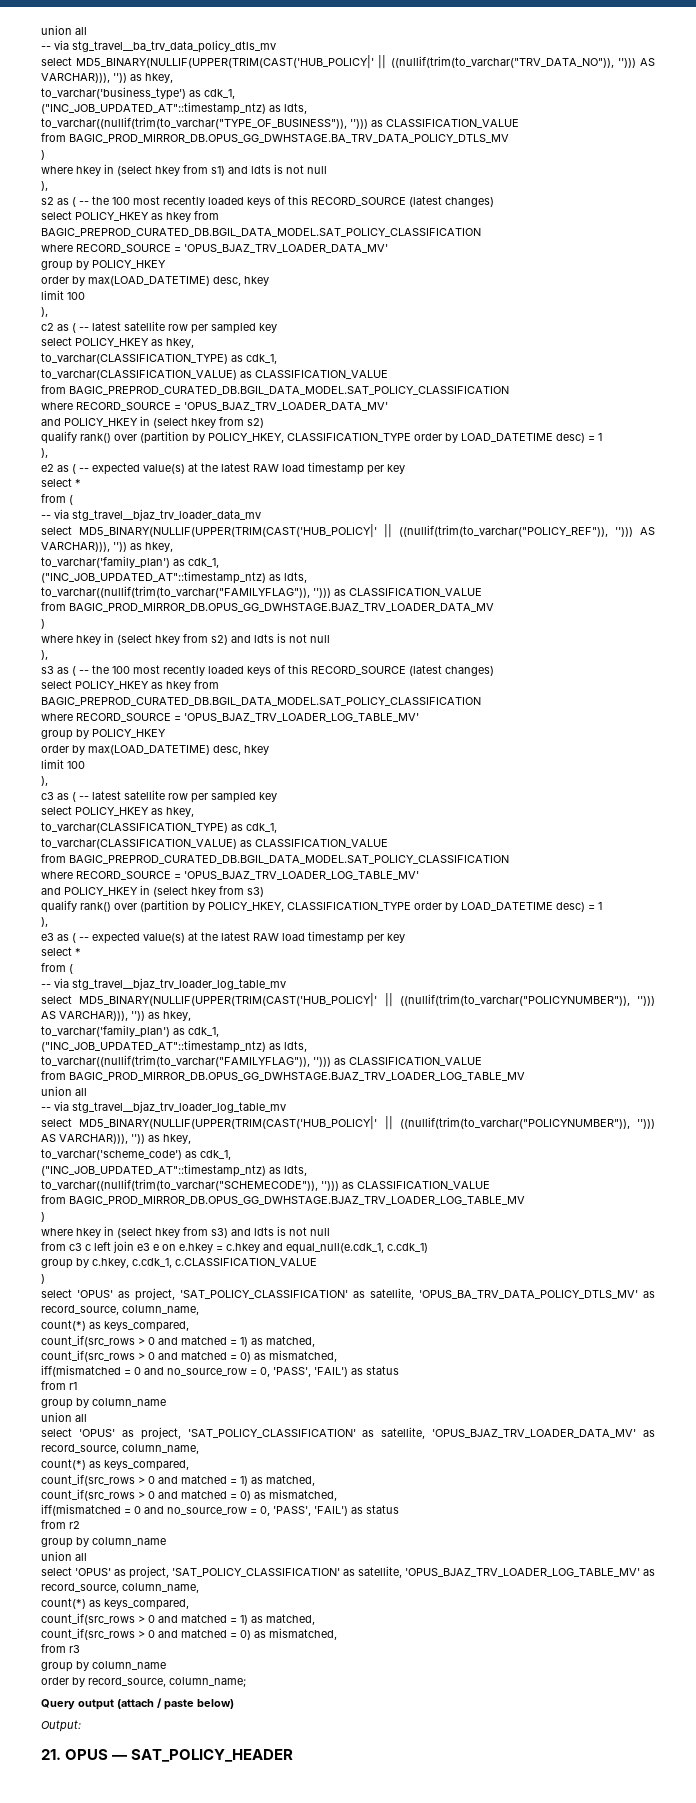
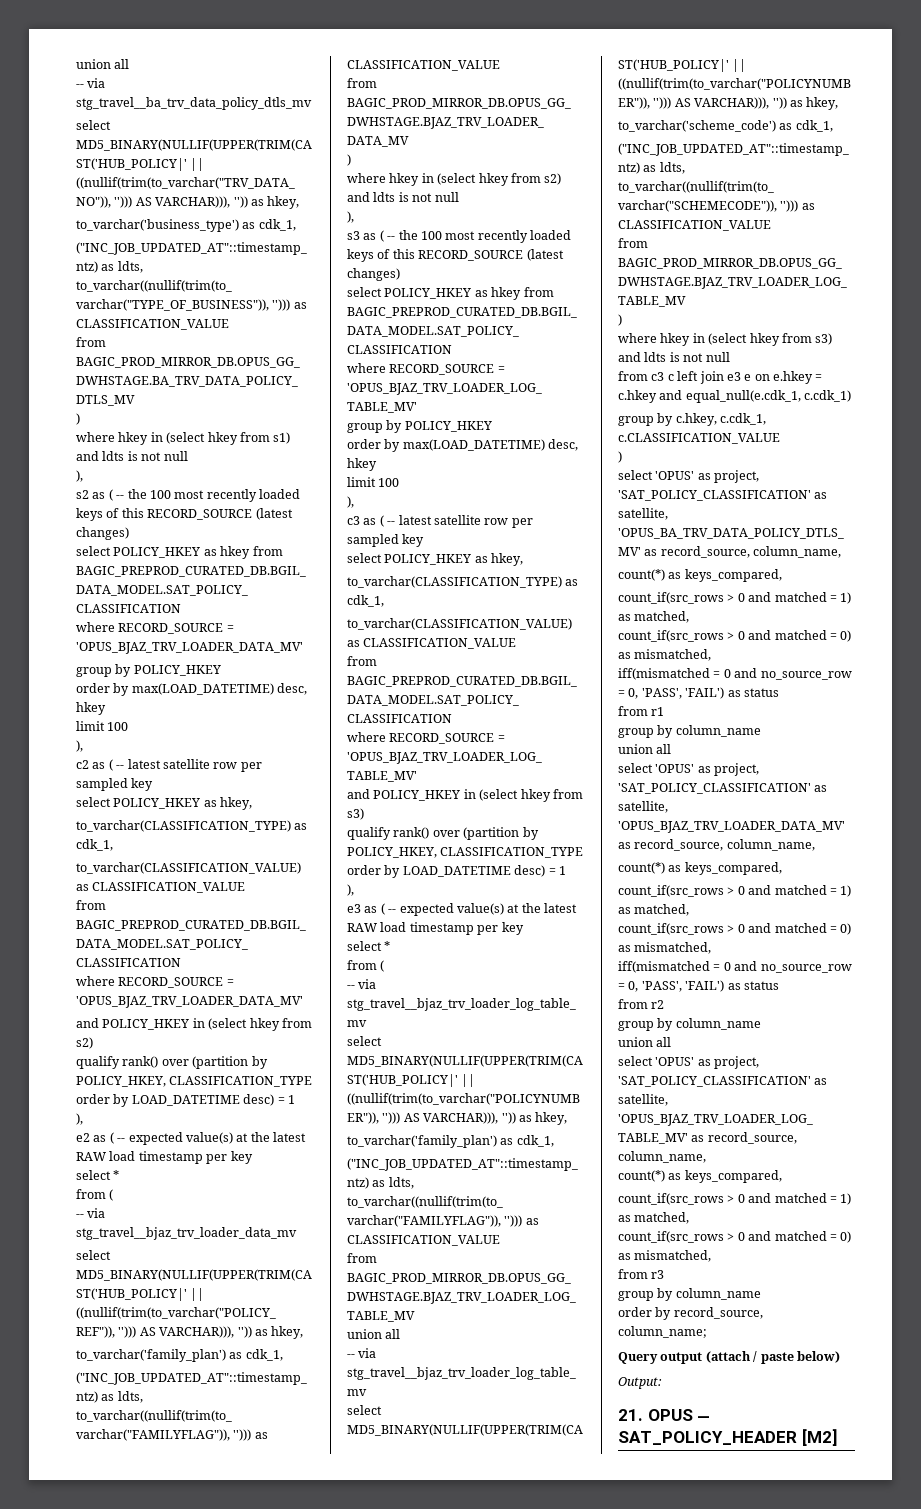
(294, 1755) none -> [801,1429,838,1446] [M2]

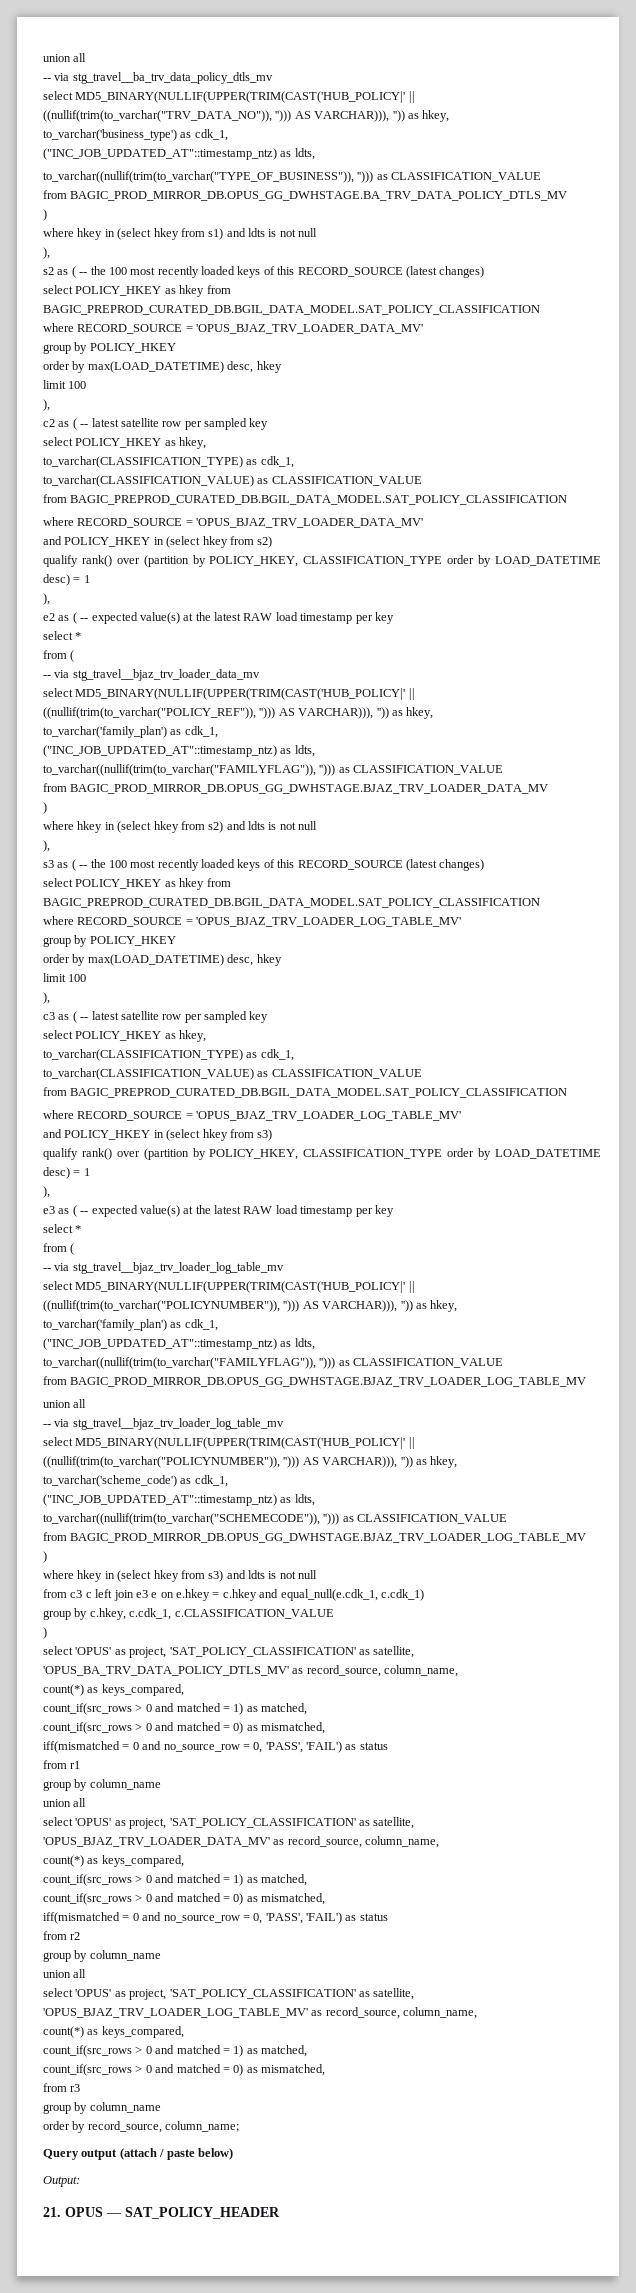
[801,1429,838,1446] [M2] -> (280, 2213) none

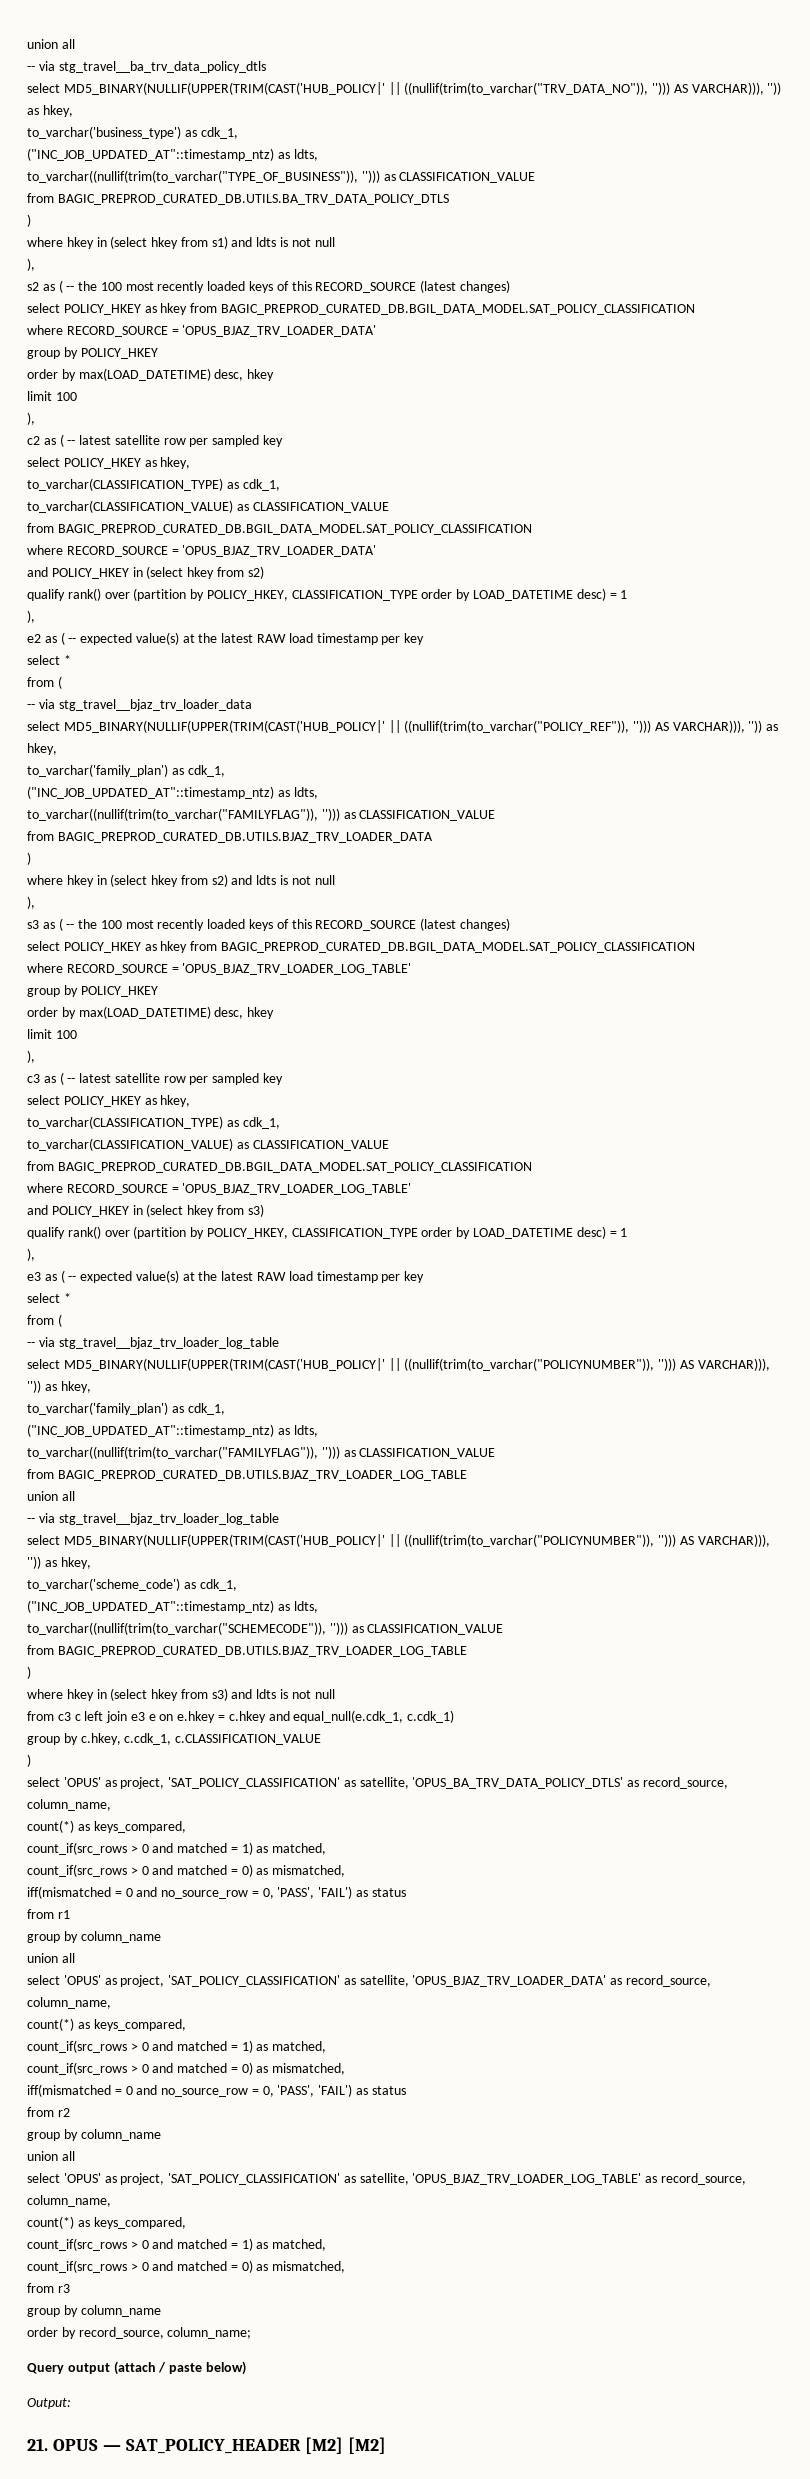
[43,53,87,62] [43,72,273,84] union all // -- via stg_travel__ba_trv_data_policy_dtls_mv -> [27,39,75,49] [27,61,266,73] union all // -- via stg_travel__ba_trv_data_policy_dtls
[70,191,568,201] BAGIC_PROD_MIRROR_DB.OPUS_GG_DWHSTAGE.BA_TRV_DATA_POLICY_DTLS_MV -> [57,194,449,205] BAGIC_PREPROD_CURATED_DB.UTILS.BA_TRV_DATA_POLICY_DTLS
[196,324,424,334] 'OPUS_BJAZ_TRV_LOADER_DATA_MV' -> [182,325,377,337] 'OPUS_BJAZ_TRV_LOADER_DATA'
[196,518,424,528] 'OPUS_BJAZ_TRV_LOADER_DATA_MV' -> [182,545,377,557] 'OPUS_BJAZ_TRV_LOADER_DATA'
[72,669,260,681] stg_travel__bjaz_trv_loader_data_mv -> [58,699,252,711] stg_travel__bjaz_trv_loader_data
[70,784,549,794] BAGIC_PROD_MIRROR_DB.OPUS_GG_DWHSTAGE.BJAZ_TRV_LOADER_DATA_MV -> [57,832,433,843] BAGIC_PREPROD_CURATED_DB.UTILS.BJAZ_TRV_LOADER_DATA
[196,917,462,927] 'OPUS_BJAZ_TRV_LOADER_LOG_TABLE_MV' -> [182,963,412,975] 'OPUS_BJAZ_TRV_LOADER_LOG_TABLE'
[196,1111,462,1121] 'OPUS_BJAZ_TRV_LOADER_LOG_TABLE_MV' -> [182,1183,412,1195] 'OPUS_BJAZ_TRV_LOADER_LOG_TABLE'
[72,1262,284,1274] stg_travel__bjaz_trv_loader_log_table_mv -> [58,1337,279,1349] stg_travel__bjaz_trv_loader_log_table
[70,1377,587,1387] [43,1399,87,1408] [43,1418,284,1430] BAGIC_PROD_MIRROR_DB.OPUS_GG_DWHSTAGE.BJAZ_TRV_LOADER_LOG_TABLE_MV // union all // -- via stg_travel__bjaz_trv_loader_log_table_mv -> [57,1470,467,1481] [27,1491,75,1501] [27,1513,279,1525] BAGIC_PREPROD_CURATED_DB.UTILS.BJAZ_TRV_LOADER_LOG_TABLE // union all // -- via stg_travel__bjaz_trv_loader_log_table
[70,1533,587,1543] BAGIC_PROD_MIRROR_DB.OPUS_GG_DWHSTAGE.BJAZ_TRV_LOADER_LOG_TABLE_MV -> [57,1646,467,1657] BAGIC_PREPROD_CURATED_DB.UTILS.BJAZ_TRV_LOADER_LOG_TABLE
[43,1666,289,1676] 'OPUS_BA_TRV_DATA_POLICY_DTLS_MV' -> [412,1777,624,1789] 'OPUS_BA_TRV_DATA_POLICY_DTLS'
[43,1837,270,1847] 'OPUS_BJAZ_TRV_LOADER_DATA_MV' -> [412,1975,607,1987] 'OPUS_BJAZ_TRV_LOADER_DATA'
[43,2008,308,2018] 'OPUS_BJAZ_TRV_LOADER_LOG_TABLE_MV' -> [412,2173,642,2185] 'OPUS_BJAZ_TRV_LOADER_LOG_TABLE'
(280, 2213) none -> [305,2437,387,2454] [M2] [M2]

